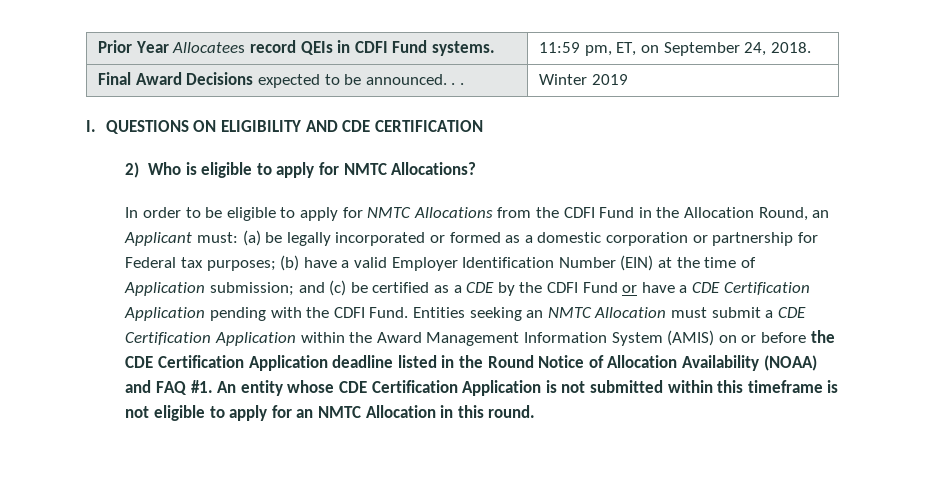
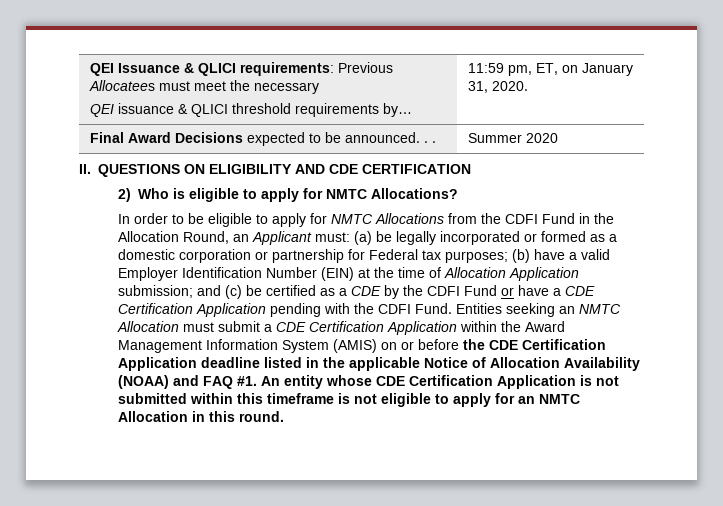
[98,40,495,56] Prior Year Allocatees record QEIs in CDFI Fund systems. -> [89,62,393,76] [88,80,319,94] [89,103,412,117] QEI Issuance & QLICI requirements: Previous Allocatees must meet the necessary // QEI issuance & QLICI threshold requirements by…
[663,42,811,56] September 24, 2018. -> [581,63,633,76] [467,81,528,93] January 31, 2020.
[539,74,628,85] [86,120,96,132] Winter 2019 // I. -> [467,133,558,143] [79,164,91,174] Summer 2020 // II.
(756, 262) none -> [443,267,506,278] Allocation
[487,355,534,368] Round -> [348,357,420,371] applicable

